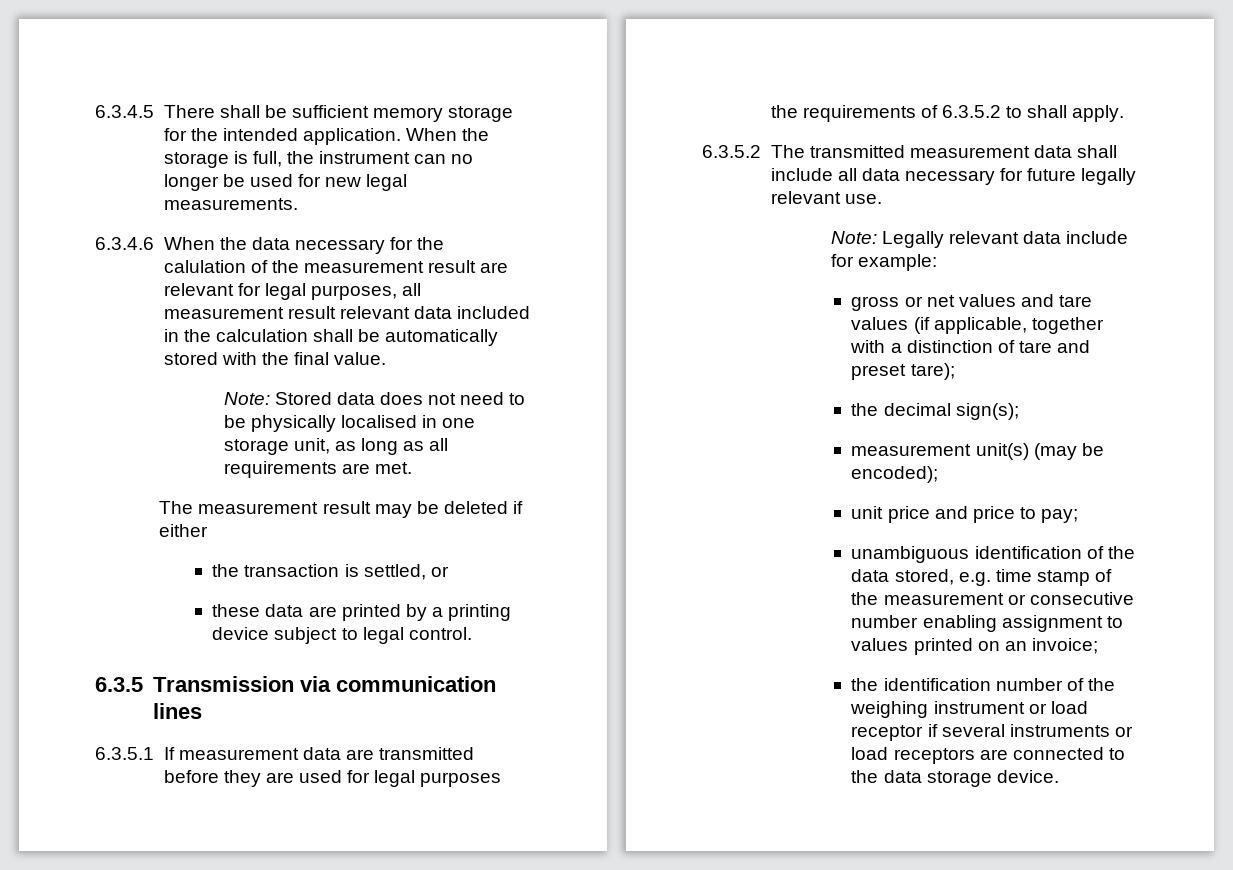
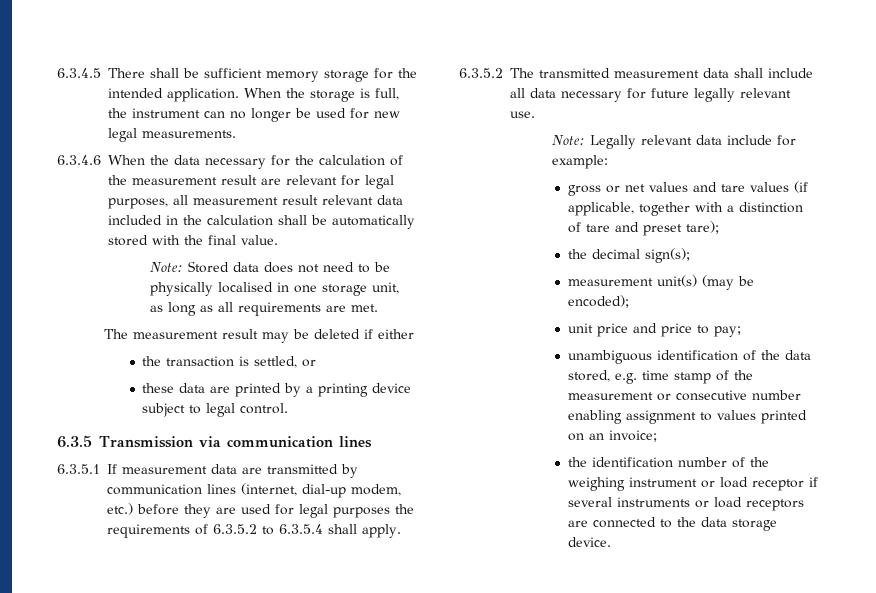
[163,260,246,273] calulation -> [319,155,385,166] calculation
(475, 753) none -> [341,464,358,478] [107,483,401,498] [107,503,133,515] by communication lines (internet, dial-up modem, etc.)
(1023, 112) none -> [279,524,323,534] 6.3.5.4

